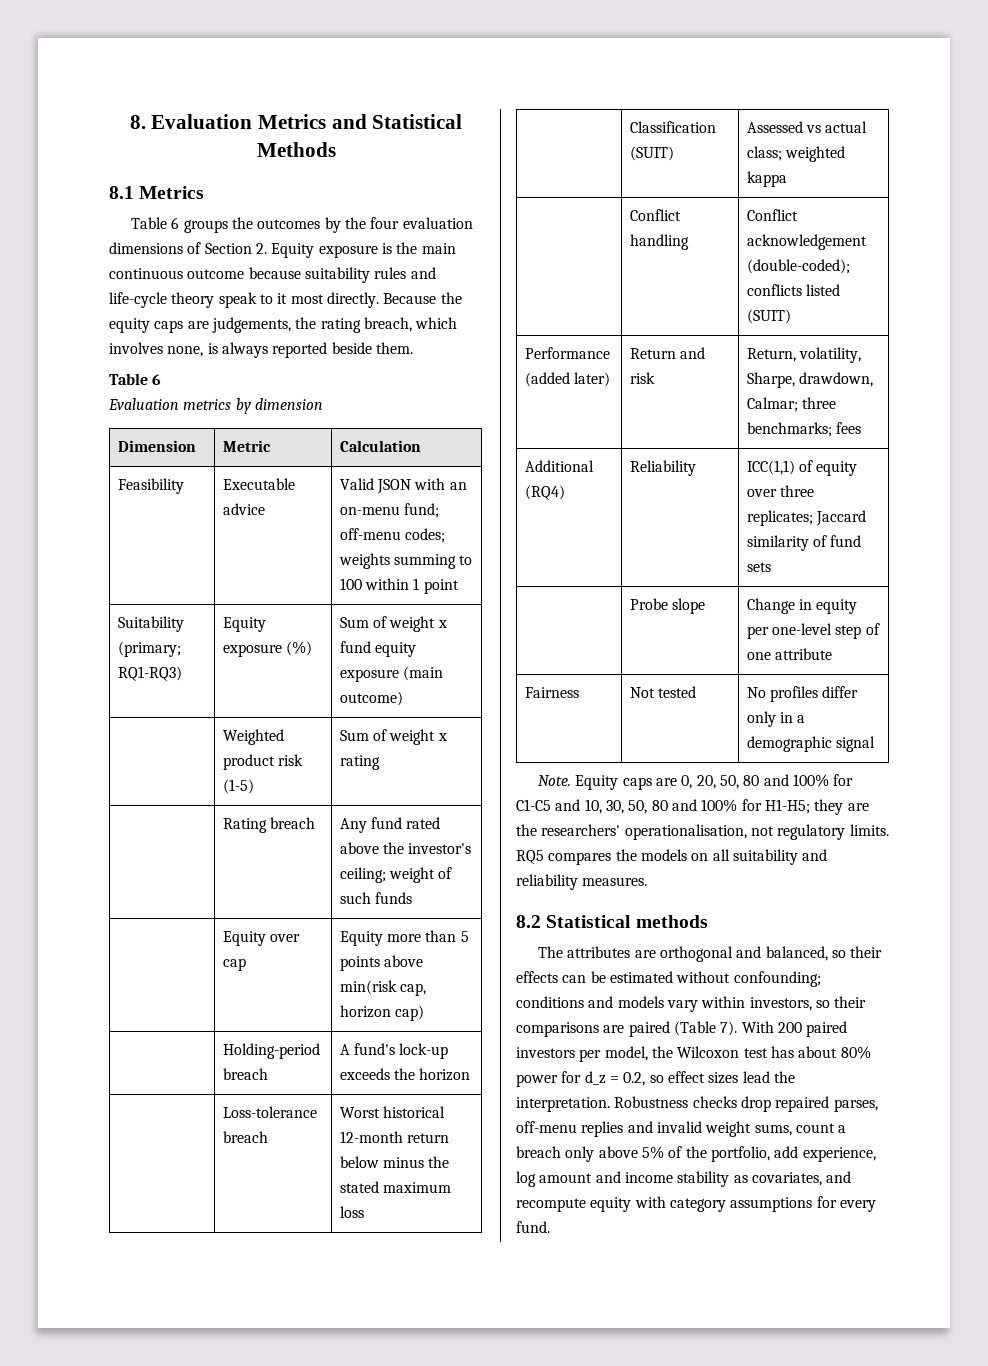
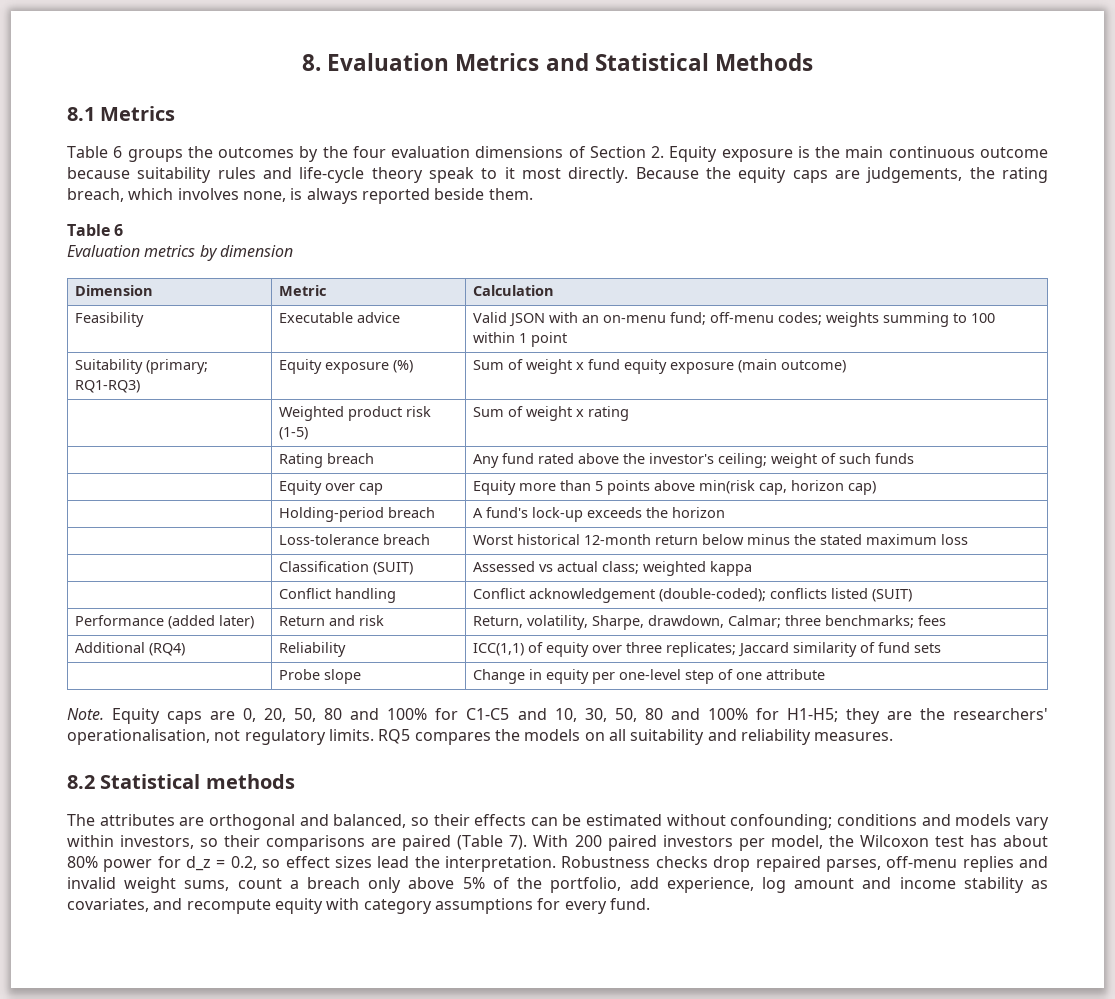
[524,687,579,698] [629,686,696,698] [746,686,859,702] [746,711,806,727] [746,736,875,752] // Fairness | Not tested | No profiles differ only in a demographic signal -> (825, 674) none

